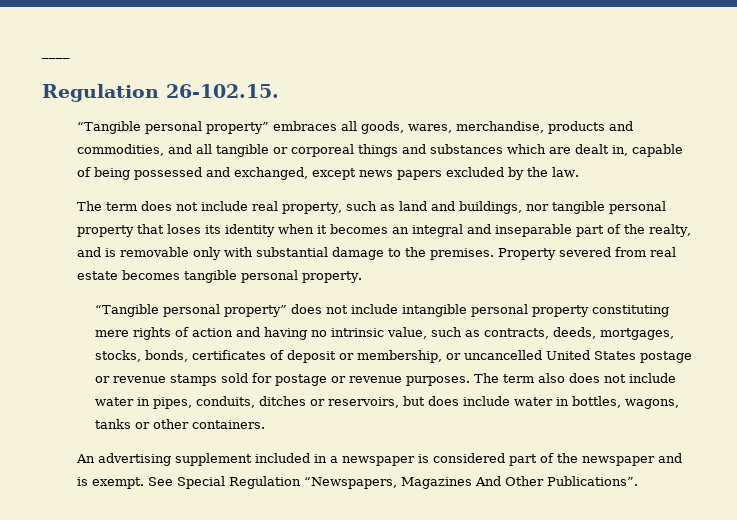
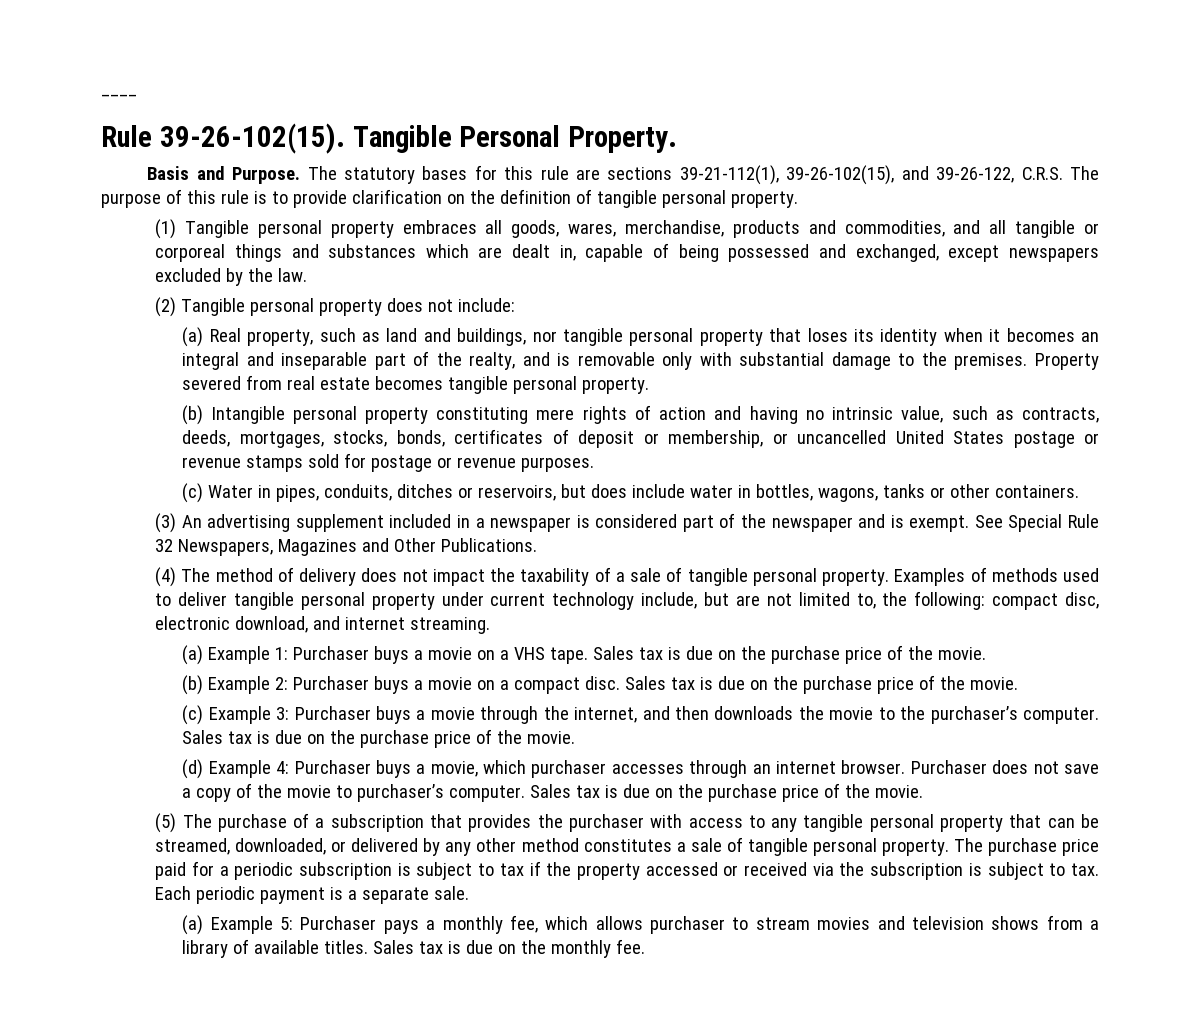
[42,84,279,102] [77,121,270,134] Regulation 26-102.15. // “Tangible personal property” -> [101,123,678,154] [147,165,1099,185] [101,189,798,208] [155,219,394,239] Rule 39-26-102(15). Tangible Personal Property. // Basis and Purpose. The statutory bases for this rule are sections 39-21-112(1), 39-26-102(15), and 39-26-122, C.R.S. The purpose of this rule is to provide clarification on the definition of tangible personal property. // (1) Tangible personal property
[359,170,443,180] news papers -> [1009,247,1099,262] newspapers
[77,201,279,211] The term does not include real -> [155,297,516,317] [182,327,241,347] (2) Tangible personal property does not include: // (a) Real
[94,304,467,317] “Tangible personal property” does not include intangible -> [182,405,285,425] (b) Intangible
[473,373,676,383] [94,397,134,406] The term also does not include water -> [182,483,254,503] // (c) Water
(265, 424) none -> [155,513,177,533] (3)
[229,476,639,489] Regulation “Newspapers, Magazines And Other Publications”. -> [1067,514,1099,528] [155,538,538,556] [155,567,1099,587] [155,591,1099,610] [155,616,491,634] [182,645,987,665] [182,675,1019,695] [182,705,1100,725] [182,729,576,748] [182,759,1100,779] [182,783,924,802] [155,813,1100,833] [155,837,1099,856] [155,861,1100,880] [155,886,470,904] [182,915,1100,935] [182,939,646,958] Rule 32 Newspapers, Magazines and Other Publications. // (4) The method of delivery does not impact the taxability of a sale of tangible personal property. Examples of methods used to deliver tangible personal property under current technology include, but are not limited to, the following: compact disc, electronic download, and internet streaming. // (a) Example 1: Purchaser buys a movie on a VHS tape. Sales tax is due on the purchase price of the movie. // (b) Example 2: Purchaser buys a movie on a compact disc. Sales tax is due on the purchase price of the movie. // (c) Example 3: Purchaser buys a movie through the internet, and then downloads the movie to the purchaser’s computer. Sales tax is due on the purchase price of the movie. // (d) Example 4: Purchaser buys a movie, which purchaser accesses through an internet browser. Purchaser does not save a copy of the movie to purchaser’s computer. Sales tax is due on the purchase price of the movie. // (5) The purchase of a subscription that provides the purchaser with access to any tangible personal property that can be streamed, downloaded, or delivered by any other method constitutes a sale of tangible personal property. The purchase price paid for a periodic subscription is subject to tax if the property accessed or received via the subscription is subject to tax. Each periodic payment is a separate sale. // (a) Example 5: Purchaser pays a monthly fee, which allows purchaser to stream movies and television shows from a library of available titles. Sales tax is due on the monthly fee.

